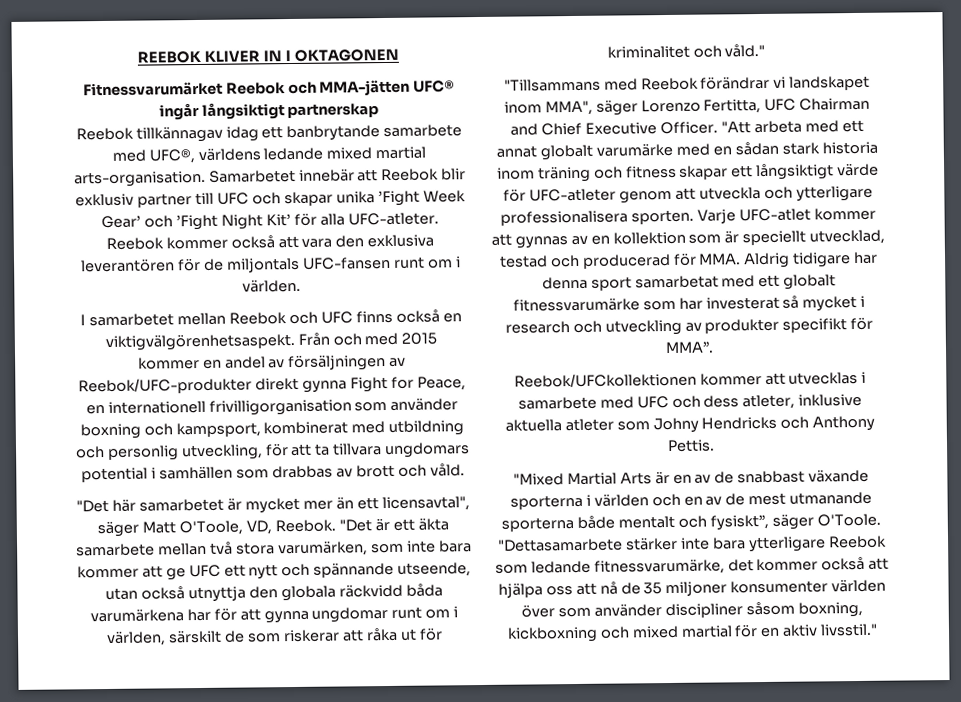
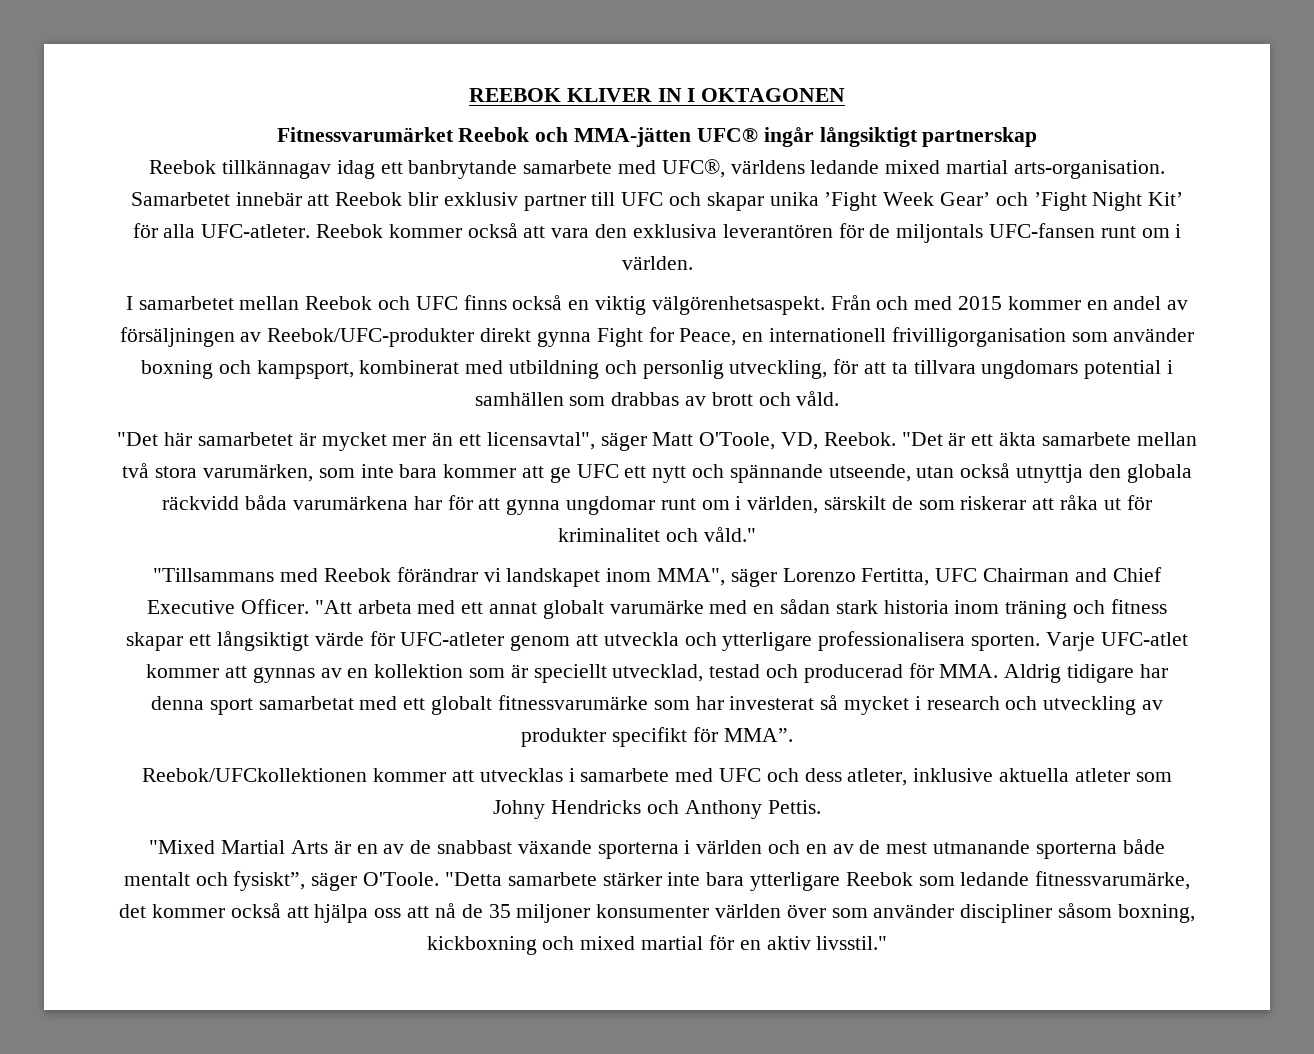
[104,332,295,351] viktigvälgörenhetsaspekt. -> [595,296,825,315] viktig välgörenhetsaspekt.
[498,538,624,552] "Dettasamarbete -> [444,872,597,886] "Detta samarbete

